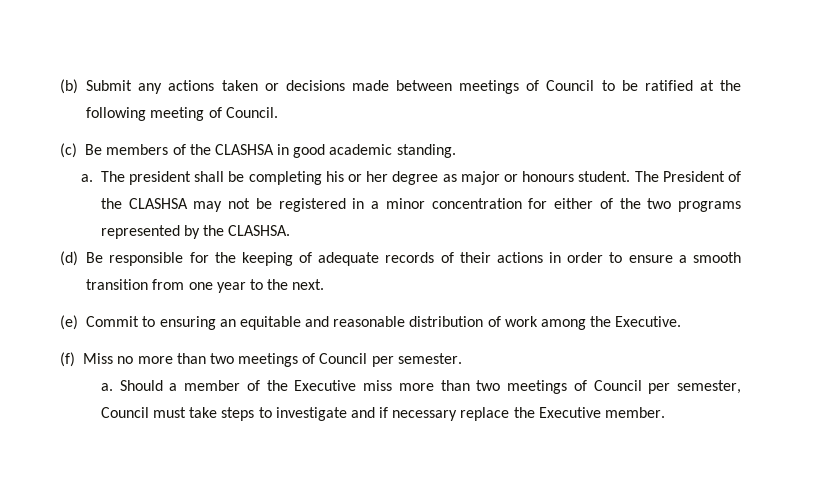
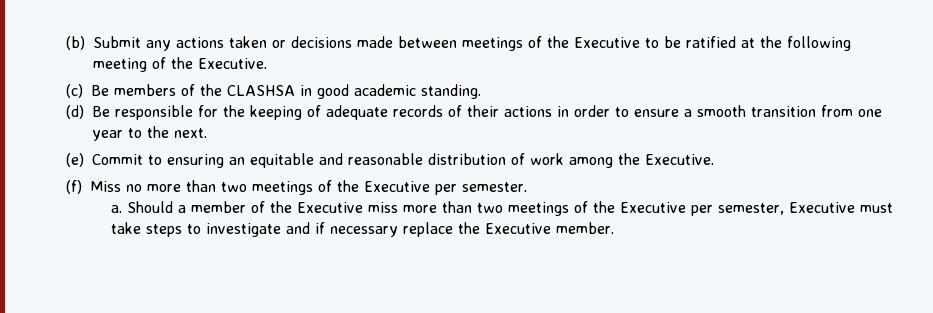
[546,80,595,91] Council -> [546,36,640,48] the Executive
[225,107,278,118] Council. -> [170,57,267,69] the Executive.
[80,171,741,185] [100,198,741,212] [100,225,291,239] // a. The president shall be completing his or her degree as major or honours student. The President of the CLASHSA may not be registered in a minor concentration for either of the two programs represented by the CLASHSA. -> (481, 91) none
[319,353,368,364] Council -> [336,180,430,192] the Executive
[593,380,642,391] Council -> [593,201,687,213] the Executive
[100,407,149,418] Council -> [789,202,856,213] Executive

